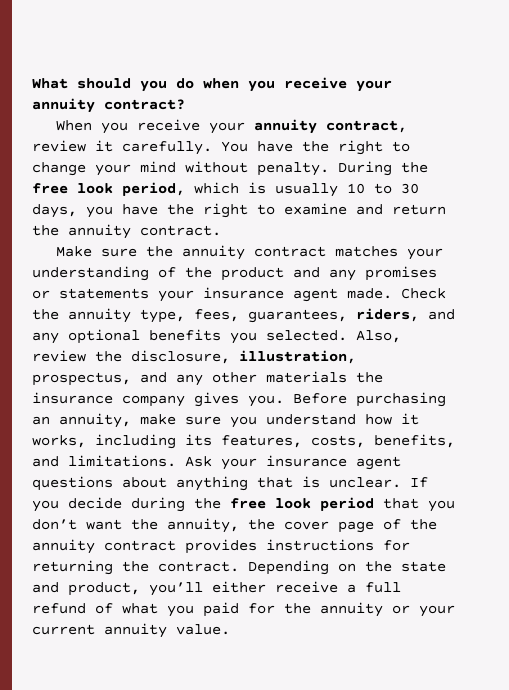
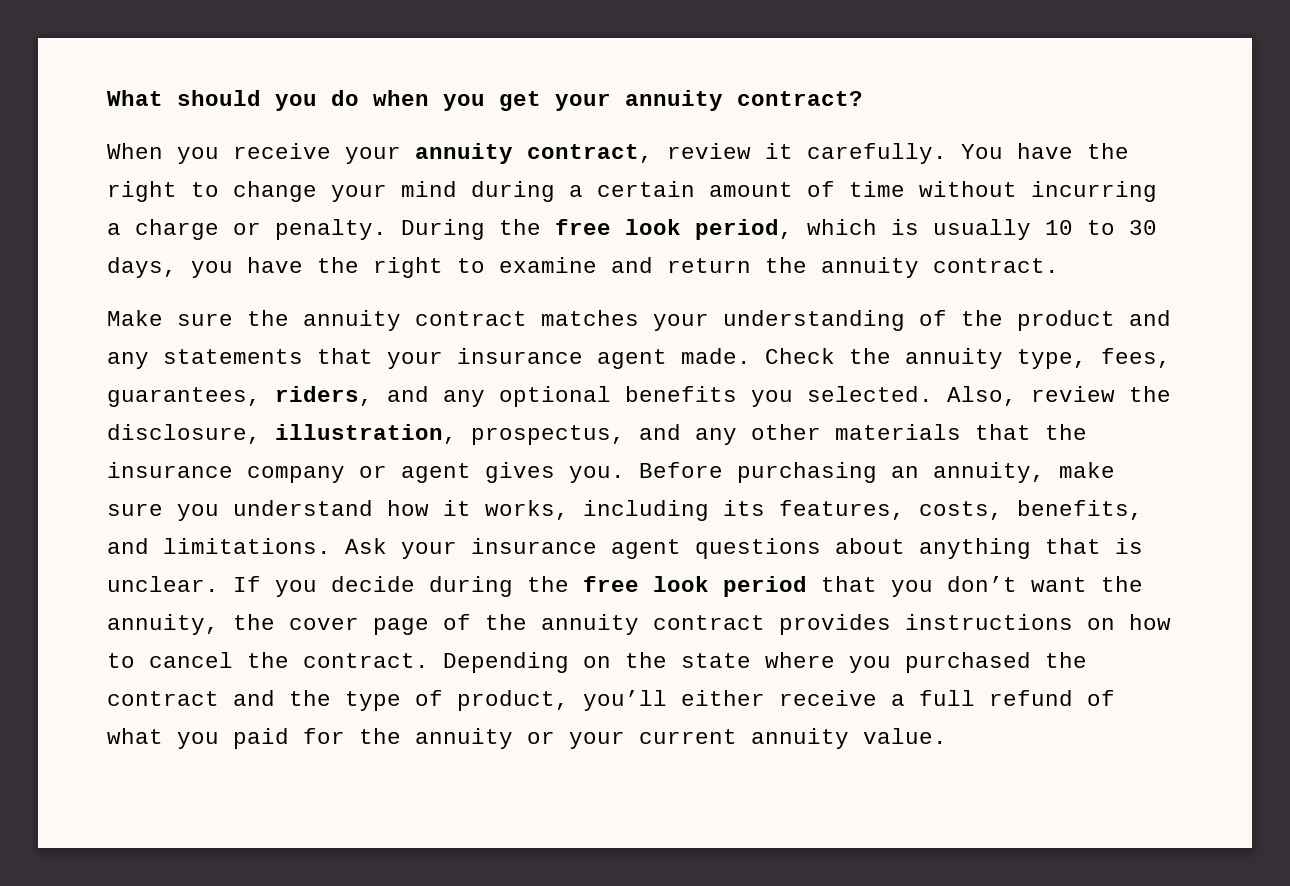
[284,77,347,89] receive -> [499,91,541,111] get
[185,161,248,173] without -> [471,181,1157,202] [107,219,261,240] during a certain amount of time without incurring a charge or
[365,266,437,281] [32,288,149,299] promises or statements -> [163,348,373,364] statements that
(347, 377) none -> [975,424,1031,440] that
(185, 401) none -> [359,463,471,483] or agent
[383,540,410,551] [32,560,113,575] for returning -> [1087,614,1171,630] [107,652,233,668] on how to cancel
[32,582,59,593] and -> [765,652,1087,673] [107,690,443,711] where you purchased the contract and the type of

